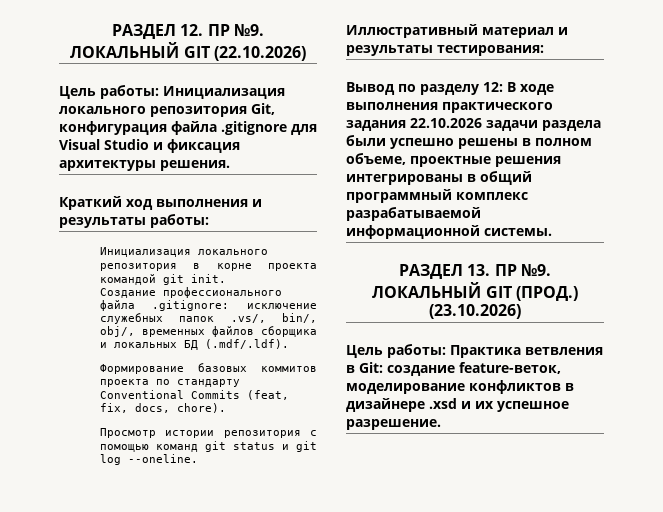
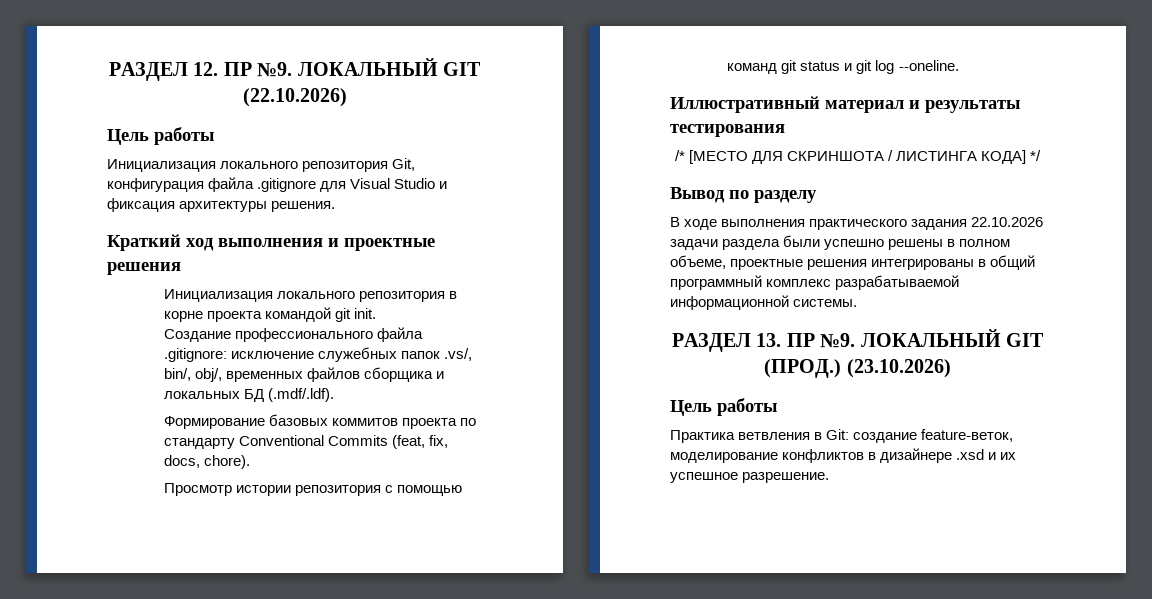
[100,85,159,99] работы: -> [154,127,214,145] работы //
[59,214,209,228] результаты работы: -> [344,238,435,251] [107,262,181,275] проектные решения
[437,45,544,56] тестирования: -> [670,124,785,137] [674,150,1042,164] тестирования // /* [МЕСТО ДЛЯ СКРИНШОТА / ЛИСТИНГА КОДА] */
[483,82,503,92] 12: -> (817, 196) //
[387,344,446,358] работы: -> [717,398,777,416] работы //

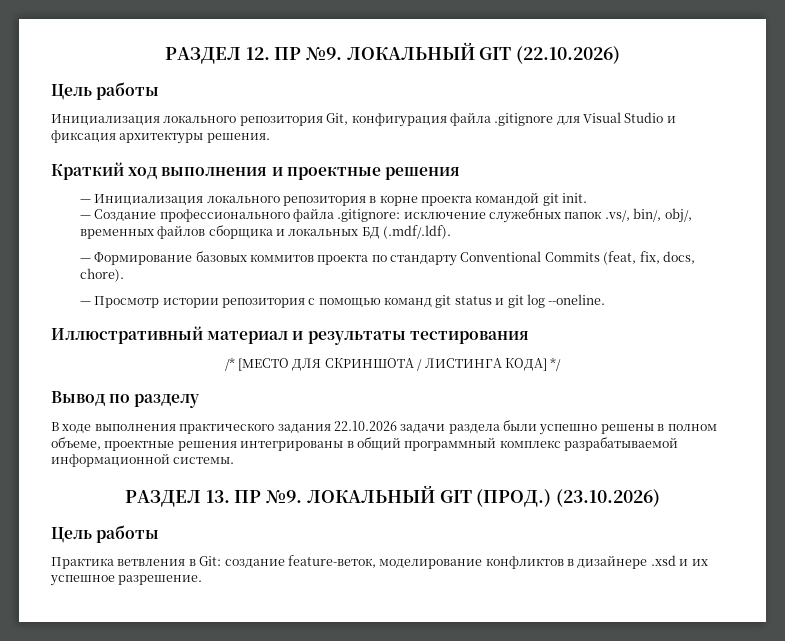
(181, 268) none -> [79,199,91,203] —
(377, 313) none -> [79,215,91,219] —
(335, 395) none -> [79,258,91,262] —
(251, 462) none -> [79,301,91,305] —

